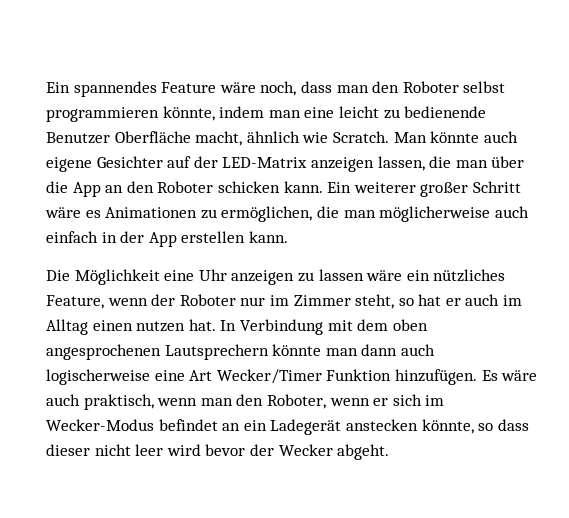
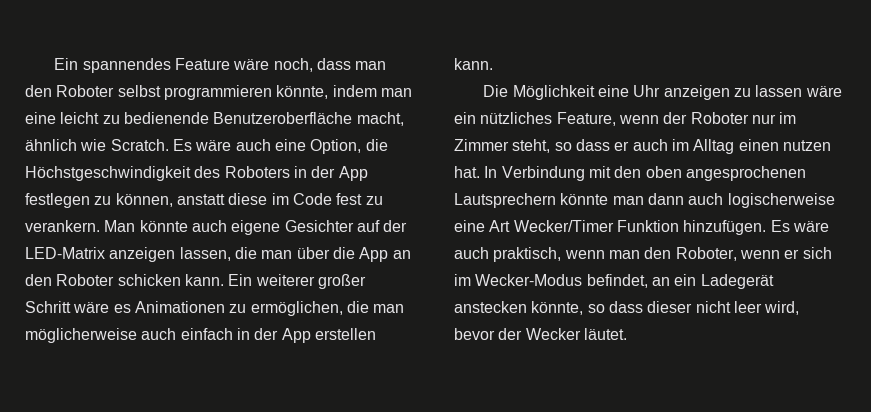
[46,131,191,144] Benutzer Oberfläche -> [213,112,353,124] Benutzeroberfläche
(389, 137) none -> [172,139,388,154] [25,166,368,181] [25,193,383,208] [25,220,100,232] Es wäre auch eine Option, die Höchstgeschwindigkeit des Roboters in der App festlegen zu können, anstatt diese im Code fest zu verankern.
[418,294,442,306] hat -> [575,139,610,151] dass
[357,319,389,331] dem -> [614,166,642,178] den
[158,419,218,431] befindet -> [586,274,648,288] befindet,
[166,444,201,456] wird -> [764,301,800,315] wird,
[337,444,390,460] abgeht. -> [583,328,627,340] läutet.

